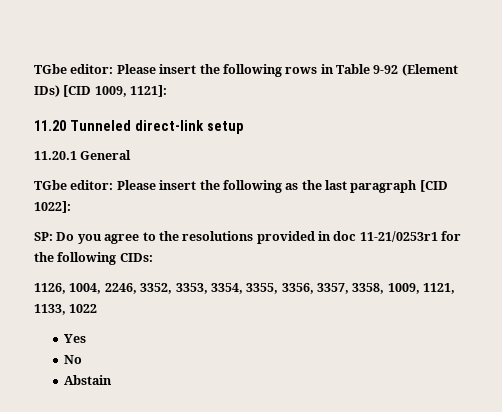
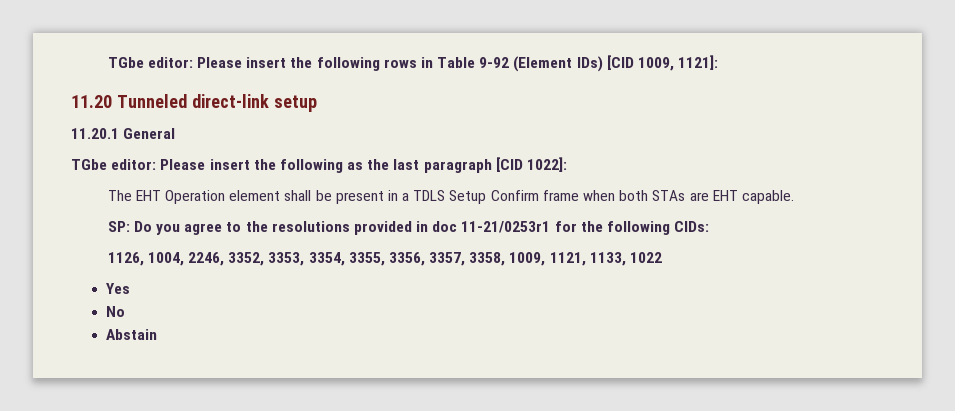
(71, 207) none -> [107,190,794,204] // The EHT Operation element shall be present in a TDLS Setup Confirm frame when both STAs are EHT capable.

